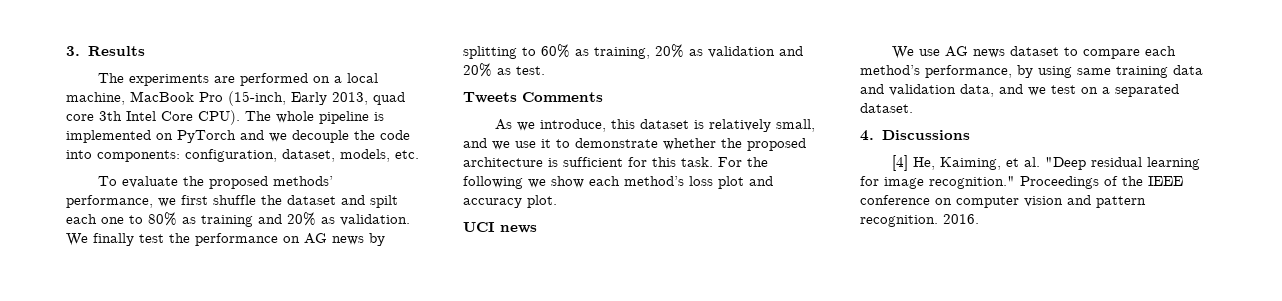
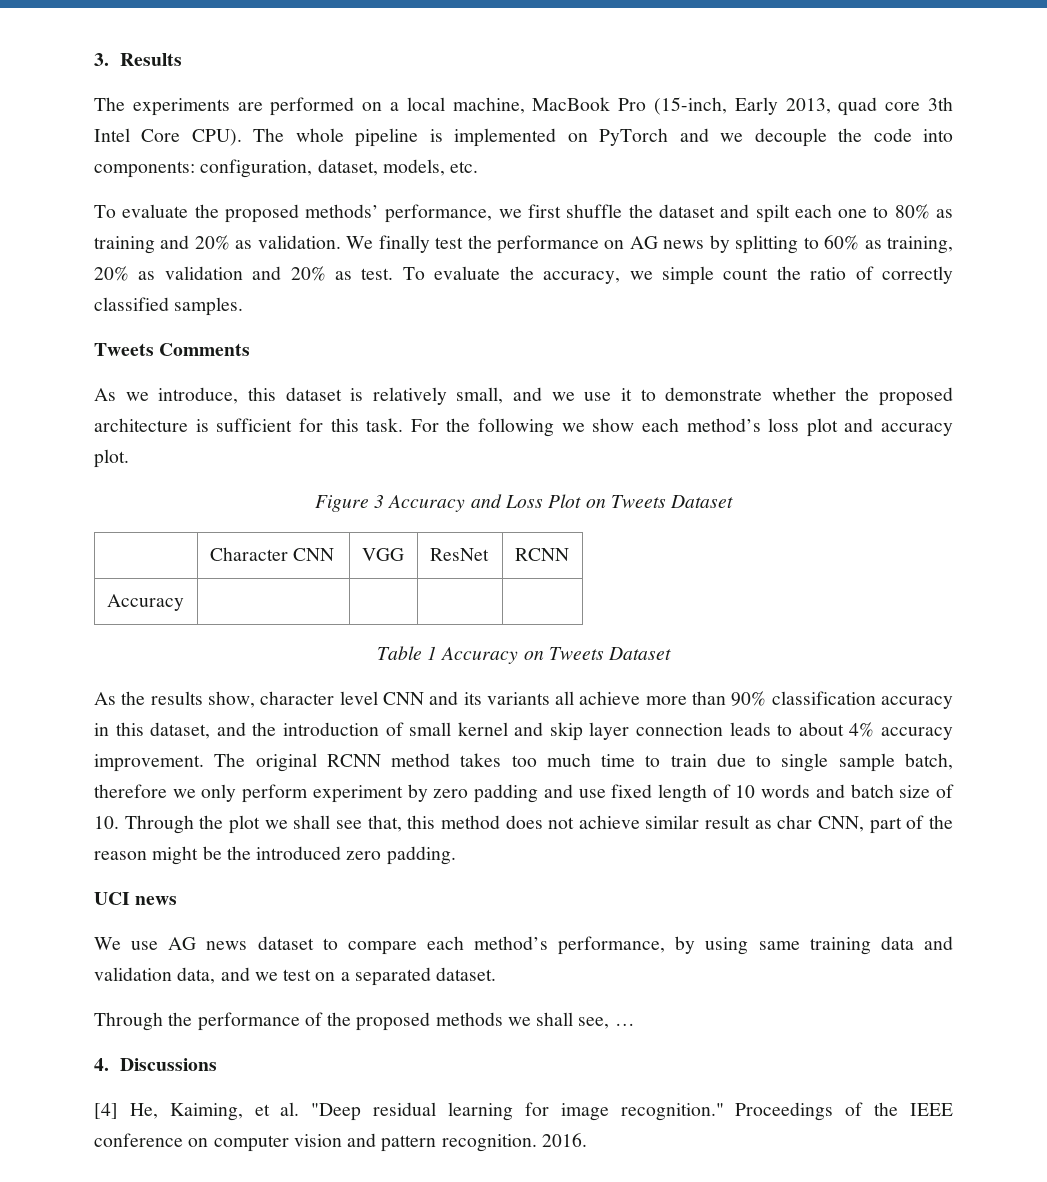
(545, 70) none -> [402,266,953,285] [94,297,244,316] To evaluate the accuracy, we simple count the ratio of correctly classified samples.
(557, 201) none -> [314,494,734,512] [209,547,334,561] [361,548,404,561] [429,548,489,561] [514,548,569,561] [106,594,184,611] [376,646,672,664] [94,691,953,709] [94,722,954,741] [94,753,953,772] [94,784,954,803] [94,815,953,834] [94,846,456,865] // Figure 3 Accuracy and Loss Plot on Tweets Dataset // | Character CNN | VGG | ResNet | RCNN // Accuracy | | | | // Table 1 Accuracy on Tweets Dataset // As the results show, character level CNN and its variants all achieve more than 90% classification accuracy in this dataset, and the introduction of small kernel and skip layer connection leads to about 4% accuracy improvement. The original RCNN method takes too much time to train due to single sample batch, therefore we only perform experiment by zero padding and use fixed length of 10 words and batch size of 10. Through the plot we shall see that, this method does not achieve similar result as char CNN, part of the reason might be the introduced zero padding.
(913, 108) none -> [94,1012,635,1031] // Through the performance of the proposed methods we shall see, …

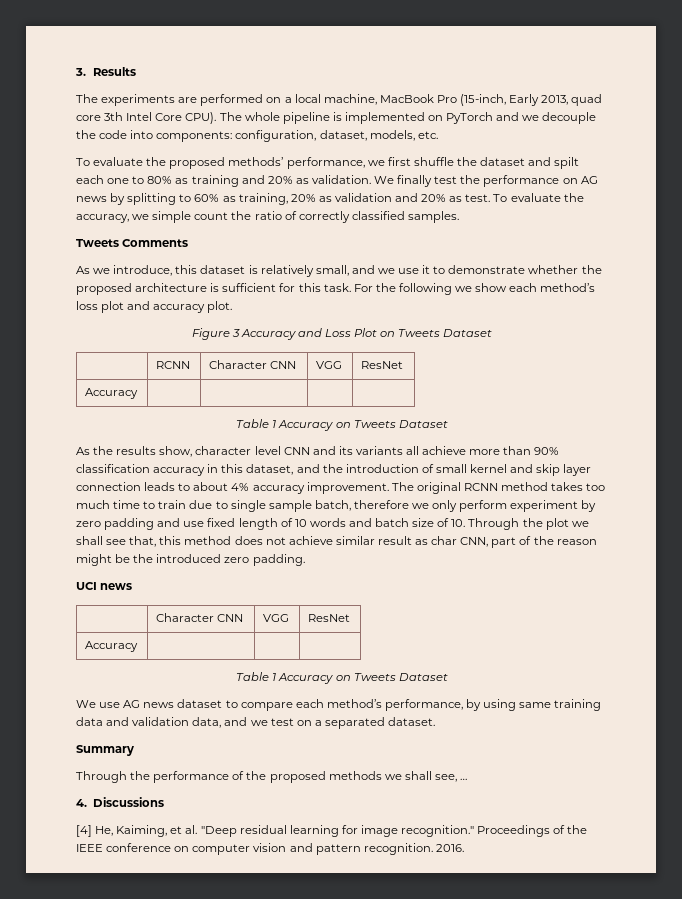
[209,547,334,561] [361,548,404,561] [429,548,489,561] [514,548,569,561] | Character CNN | VGG | ResNet | RCNN -> [156,361,191,369] [209,360,297,369] [316,361,343,369] [361,361,404,369] | RCNN | Character CNN | VGG | ResNet
(178, 900) none -> [156,613,244,622] [263,614,290,622] [308,614,351,622] [85,641,139,652] [236,672,448,684] // | Character CNN | VGG | ResNet // Accuracy | | | // Table 1 Accuracy on Tweets Dataset
(497, 974) none -> [76,745,134,756] // Summary

